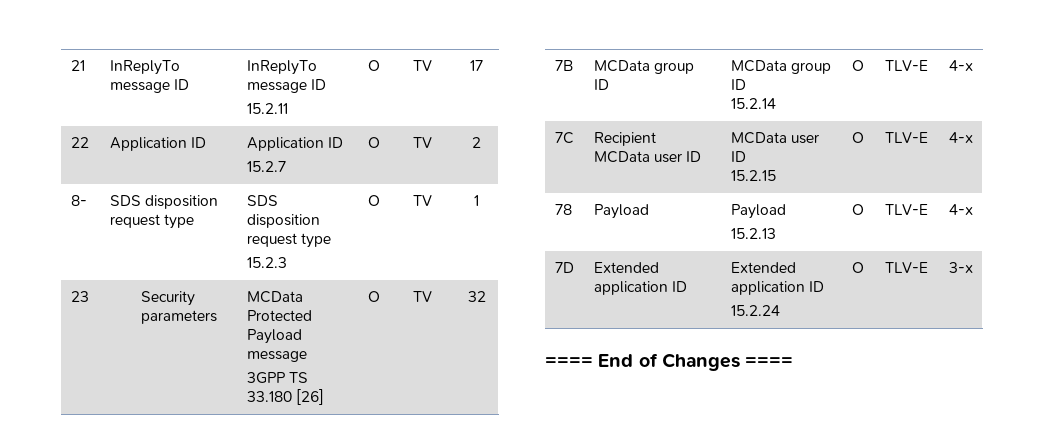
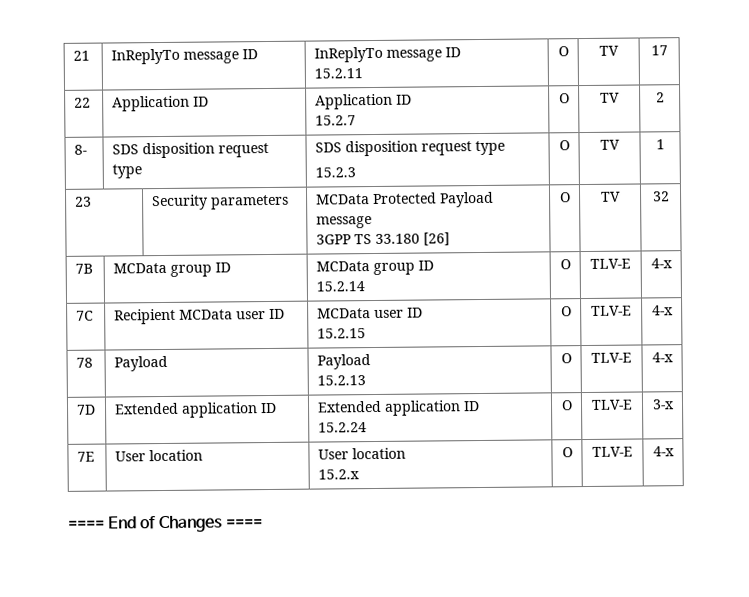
(973, 267) none -> [76,451,95,462] [114,449,203,462] [317,447,406,460] [317,469,360,480] [561,447,573,458] [592,446,633,457] [652,446,675,457] // 7E | User location | User location // 15.2.x | O | TLV-E | 4-x

